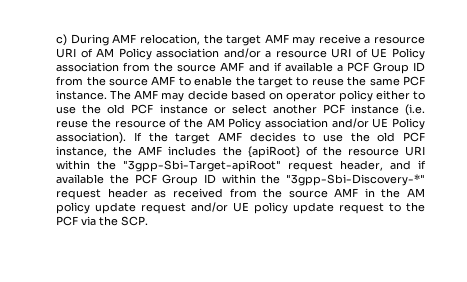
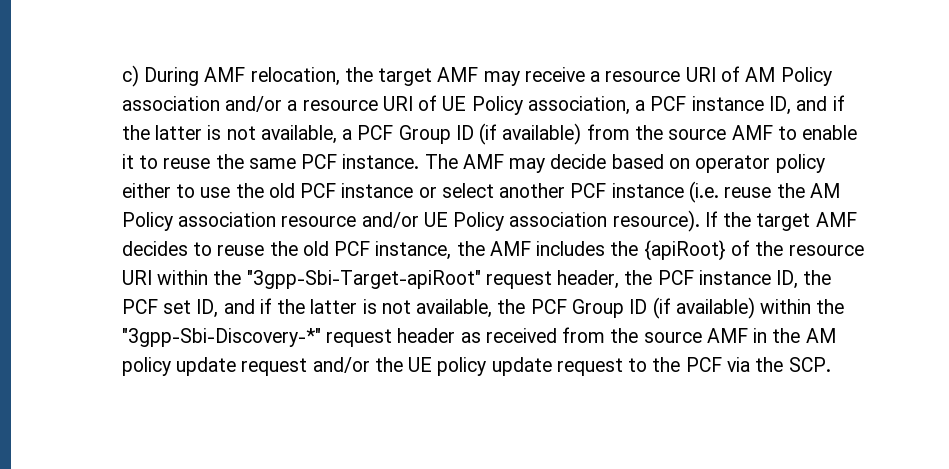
[56,62,333,72] association from the source AMF and if available -> [527,95,845,115] [121,125,337,144] association, a PCF instance ID, and if the latter is not available,
(426, 67) none -> [479,123,582,145] (if available)
[235,76,293,88] the target -> [121,154,134,169] it
[114,118,328,130] resource of the AM Policy association -> [809,183,840,198] [121,212,357,231] AM Policy association resource
[56,132,127,144] association). -> [509,210,700,232] association resource).
[322,134,343,142] use -> [217,245,265,256] reuse
[390,160,426,170] [56,174,105,184] and if available -> [624,270,832,289] [121,298,493,318] the PCF instance ID, the PCF set ID, and if the latter is not available,
(216, 179) none -> [652,297,755,319] (if available)
(229, 207) none -> [374,357,403,372] the

